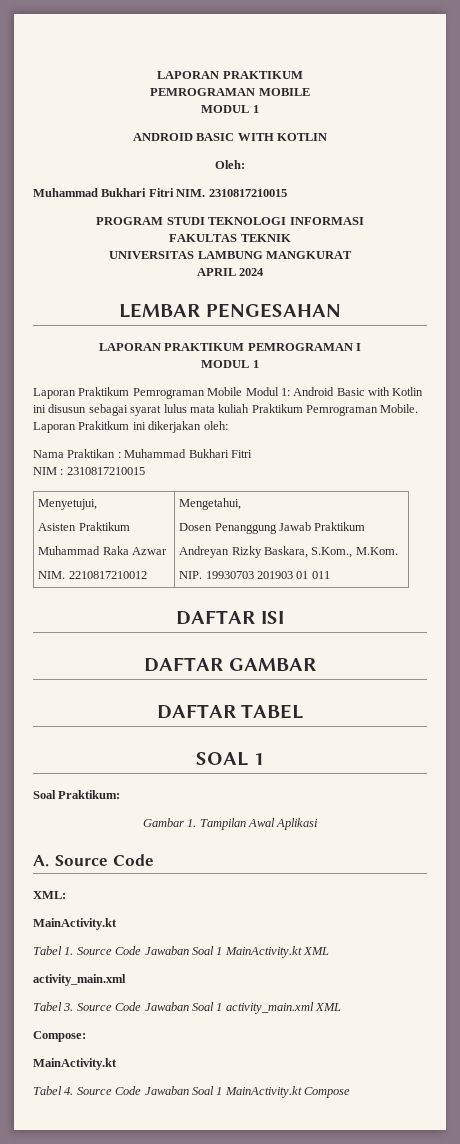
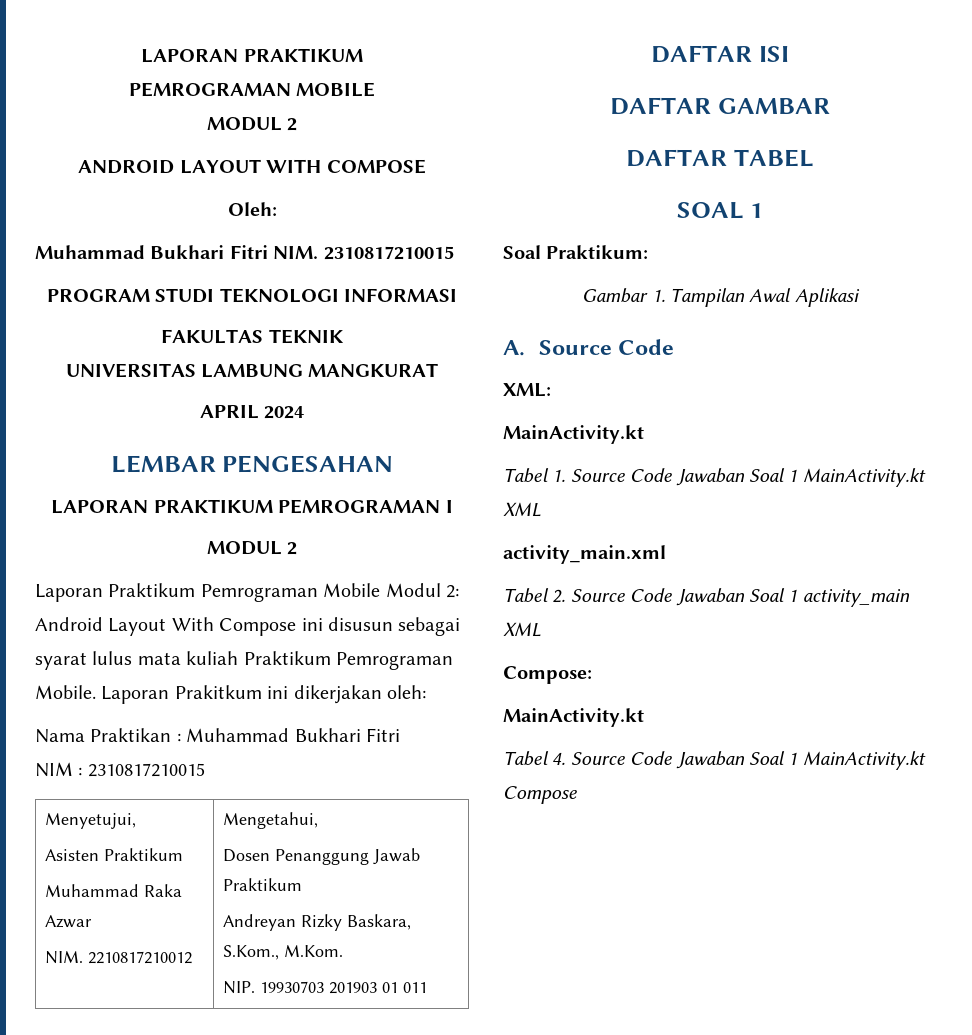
[252,105,259,113] 1 -> [287,118,298,131] 2
[196,133,328,141] BASIC WITH KOTLIN -> [179,159,426,174] LAYOUT WITH COMPOSE
[252,360,259,368] 1 -> [287,542,298,555] 2
[280,387,424,396] 1: Android Basic with Kotlin -> [445,585,459,598] [35,617,297,636] 2: Android Layout With Compose
[63,1002,314,1014] 3. Source Code Jawaban Soal 1 activity_main.xml -> [552,588,910,607] 2. Source Code Jawaban Soal 1 activity_main

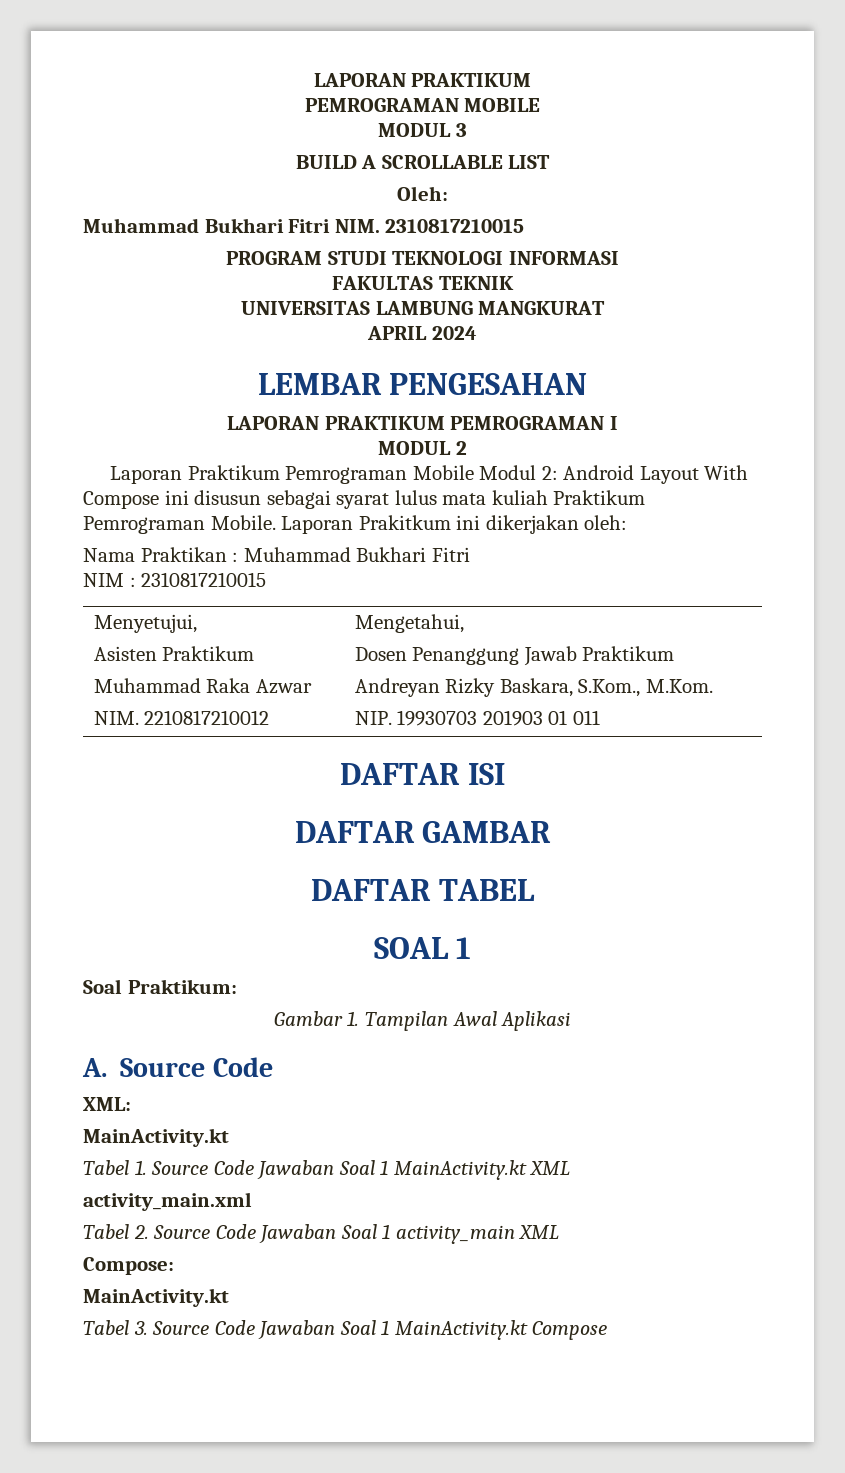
[287,118,298,131] [78,159,426,174] 2 // ANDROID LAYOUT WITH COMPOSE -> [455,123,467,137] [295,155,551,169] 3 // BUILD A SCROLLABLE LIST
[552,752,566,765] 4. -> [133,1321,148,1335] 3.

